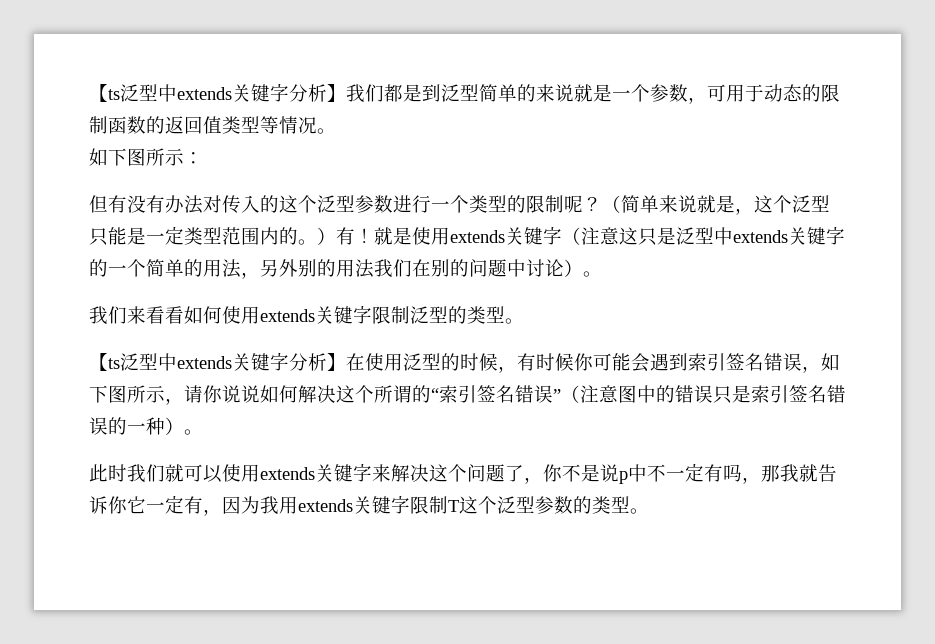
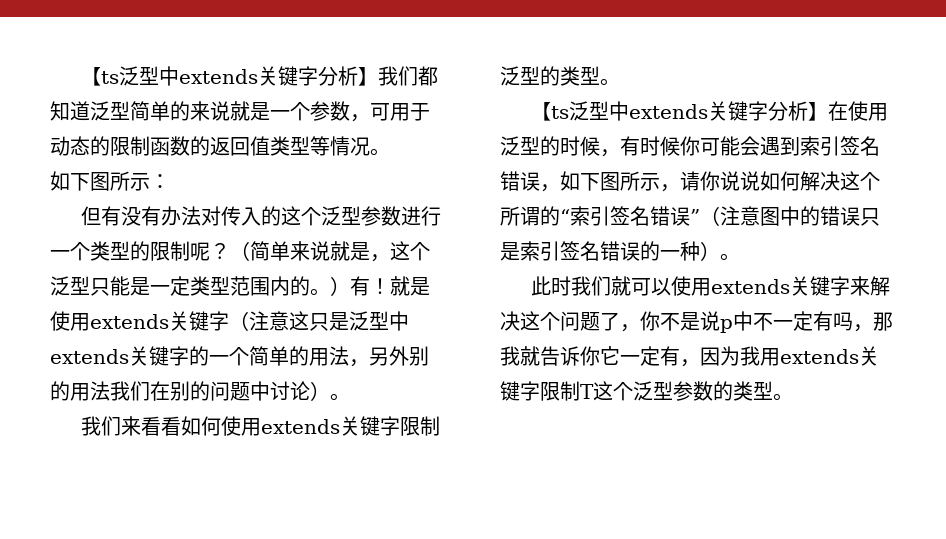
[403,84,441,102] 是到 -> [50,101,90,121] 知道

